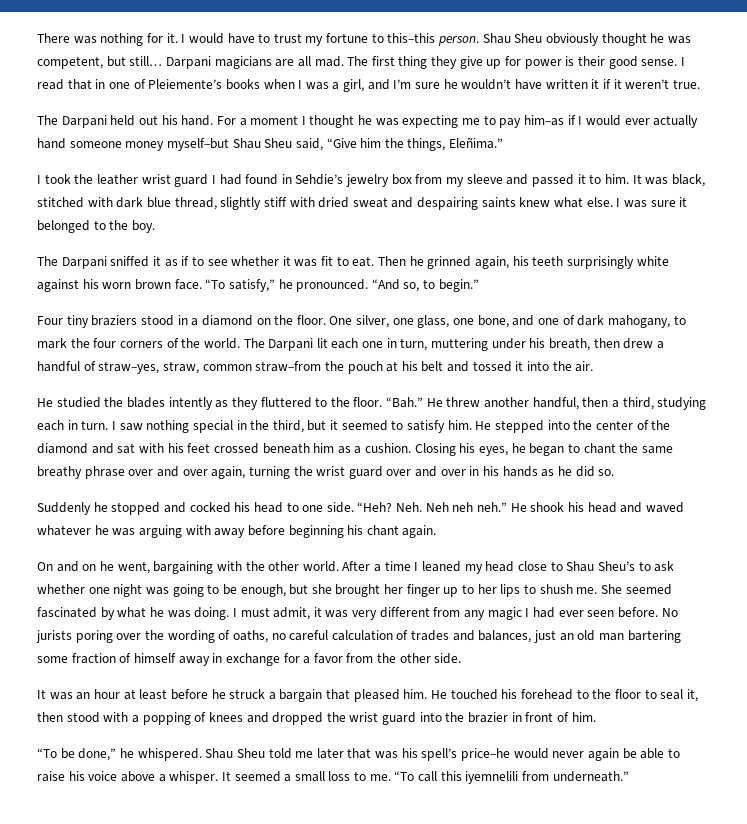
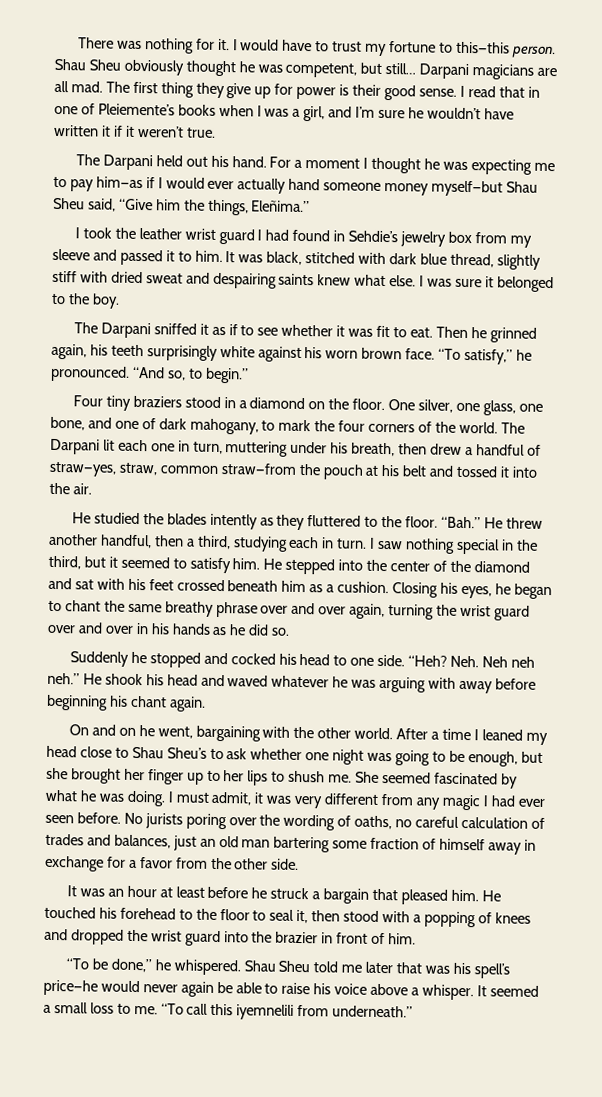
[387,33,436,43] this–this -> [455,41,510,54] this—this
[523,115,564,126] him–as -> [95,176,143,189] him—as
[166,138,229,151] myself–but -> [431,180,504,197] myself—but
[98,361,160,374] straw–yes, -> [49,461,117,477] straw—yes,
[255,361,322,372] straw–from -> [220,463,297,475] straw—from
[461,748,511,761] price–he -> [43,979,98,996] price—he

